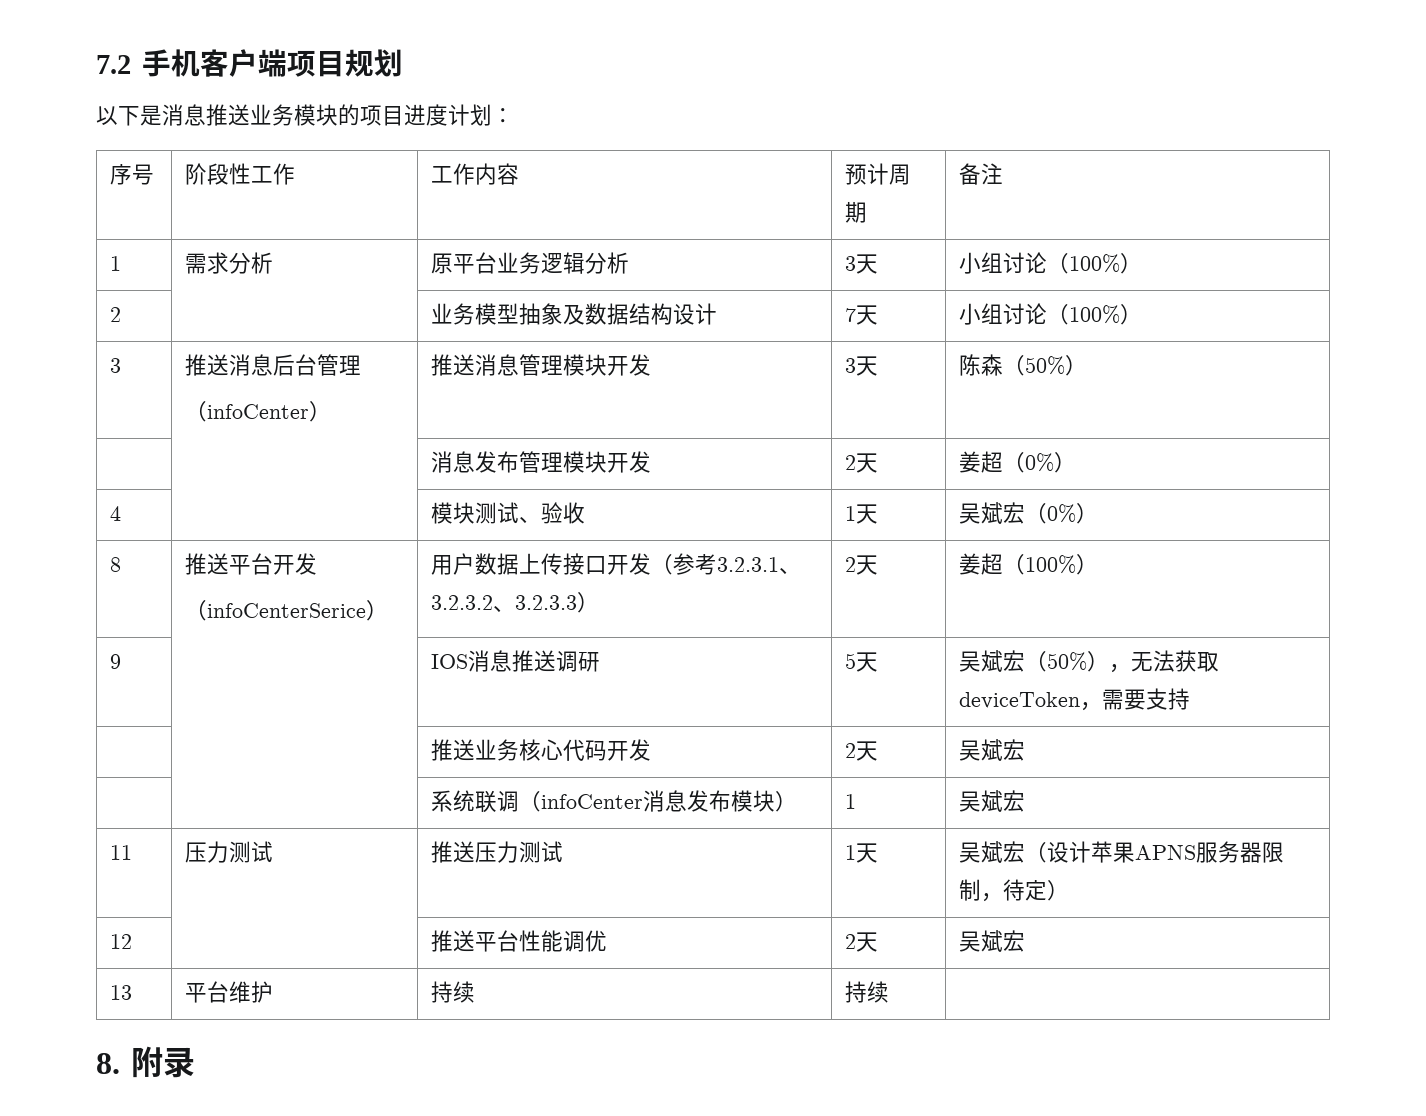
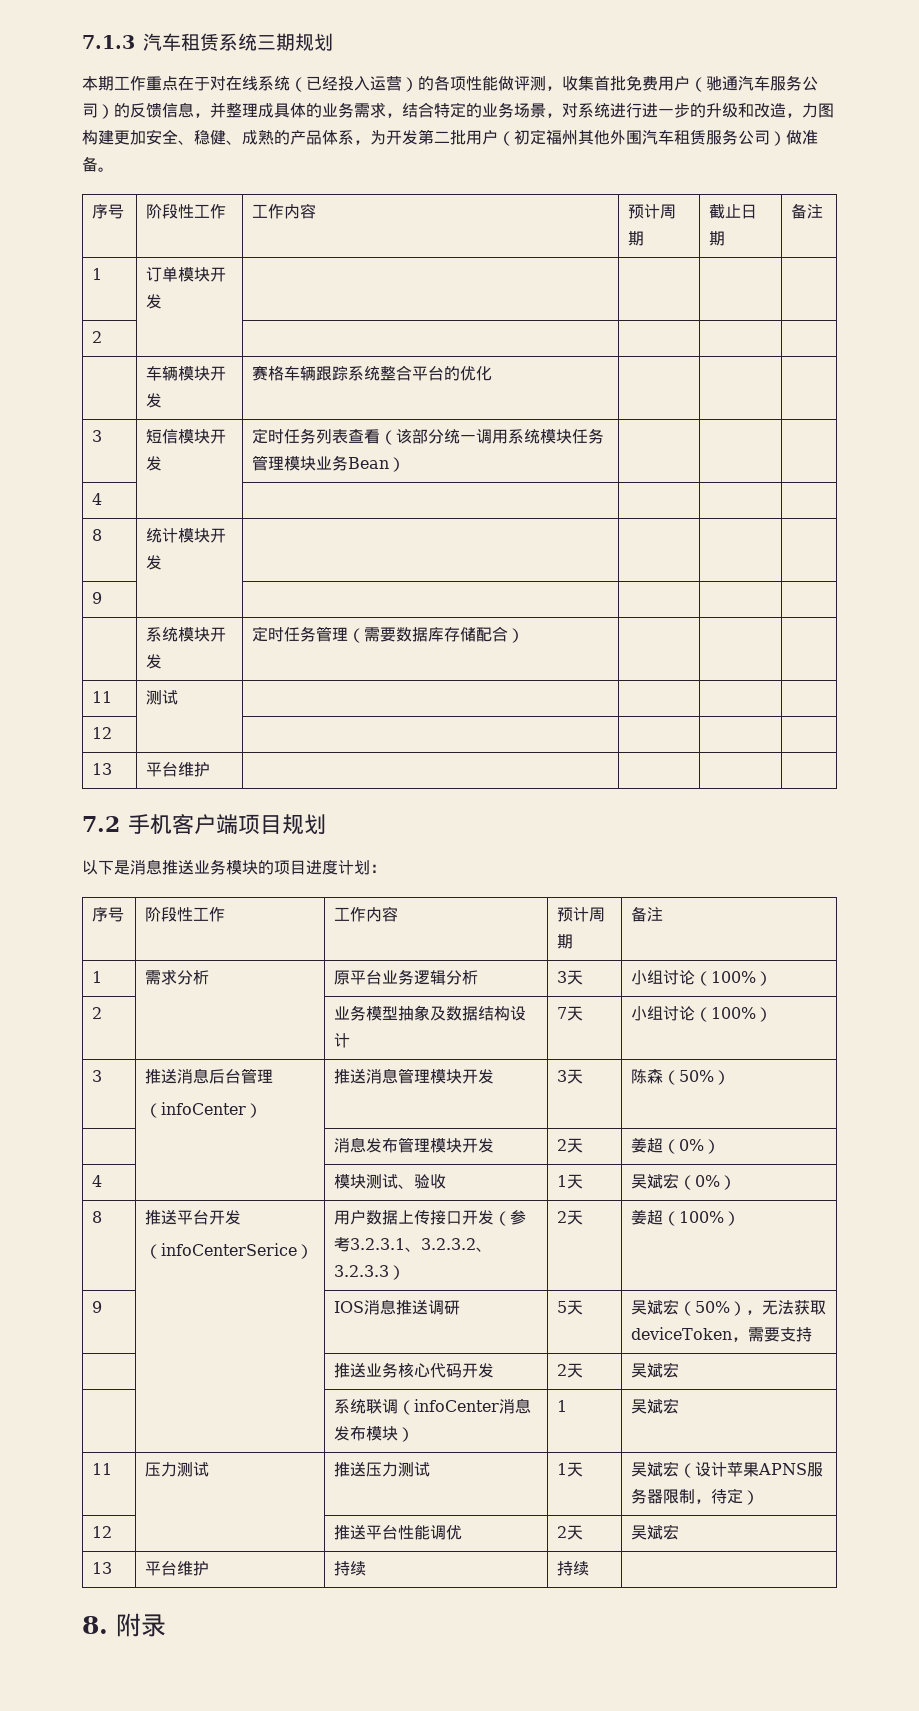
(96, 64) none -> [82,33,333,51] [82,75,818,92] [82,102,834,119] [82,129,818,146] [82,156,114,172] [92,204,125,219] [146,204,227,219] [252,203,317,219] [628,204,677,219] [628,231,645,246] [709,204,758,219] [709,231,726,246] [791,203,824,219] [92,268,103,280] [146,266,227,282] [146,294,163,309] [92,331,103,343] [146,366,227,381] [146,393,163,408] [252,365,493,381] [92,430,103,442] [146,429,227,444] [146,456,163,471] [252,428,605,445] [252,455,406,472] [92,493,103,505] [92,529,103,541] [146,528,227,543] [146,555,163,570] [92,592,103,604] [146,627,227,642] [146,654,163,669] [252,626,525,643] [92,691,113,703] [146,690,179,705] [92,727,113,739] [92,763,113,775] [146,762,211,777] 7.1.3汽车租赁系统三期规划 // 本期工作重点在于对在线系统（已经投入运营）的各项性能做评测，收集首批免费用户（驰通汽车服务公司）的反馈信息，并整理成具体的业务需求，结合特定的业务场景，对系统进行进一步的升级和改造，力图构建更加安全、稳健、成熟的产品体系，为开发第二批用户（初定福州其他外围汽车租赁服务公司）做准备。 // 序号 | 阶段性工作 | 工作内容 | 预计周期 | 截止日期 | 备注 // 1 | 订单模块开发 | | | | // 2 | | | | | // | 车辆模块开发 | 赛格车辆跟踪系统整合平台的优化 | | | // 3 | 短信模块开发 | 定时任务列表查看（该部分统一调用系统模块任务管理模块业务Bean） | | | // 4 | | | | | // 8 | 统计模块开发 | | | | // 9 | | | | | // | 系统模块开发 | 定时任务管理（需要数据库存储配合） | | | // 11 | 测试 | | | | // 12 | | | | | // 13 | 平台维护 | | | | //

